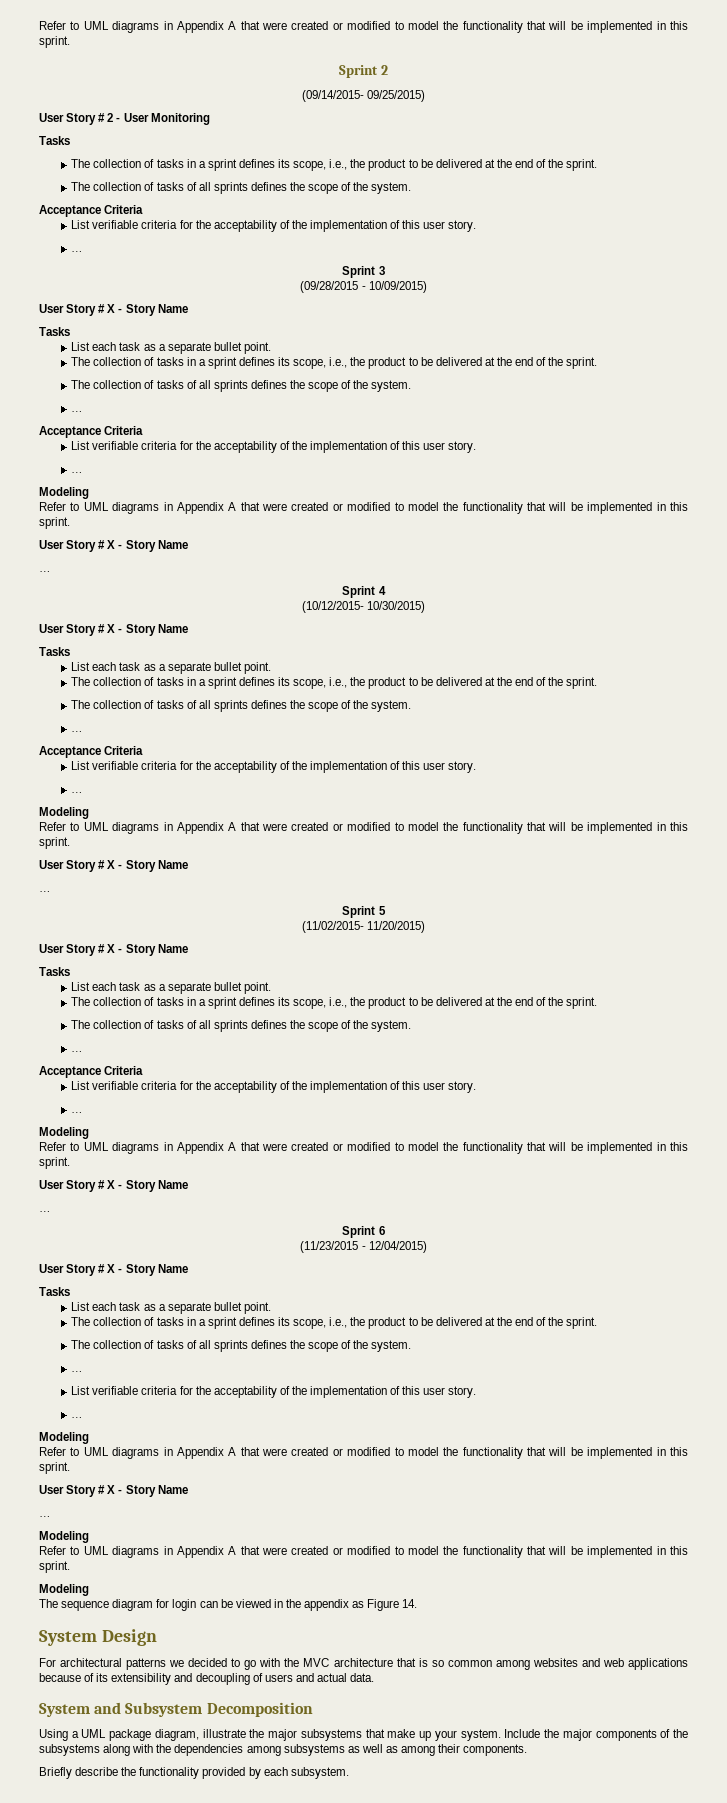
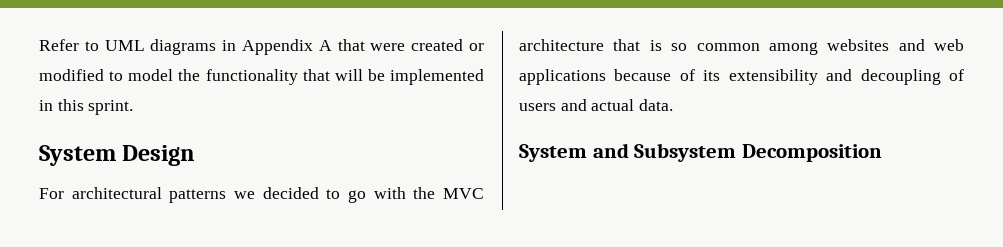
[339,65,388,78] [301,90,426,102] [39,113,210,125] [39,136,70,145] [71,159,598,171] [71,182,412,194] [39,205,144,217] [71,220,477,232] [71,251,84,252] [342,266,385,278] [300,281,427,293] [39,304,188,316] [39,327,70,336] [71,342,271,354] [71,357,598,369] [71,380,412,392] [71,411,84,412] [39,426,144,438] [71,441,477,453] [71,472,84,473] [39,487,89,499] [39,502,689,514] [39,517,70,529] [39,540,188,552] [39,571,51,572] [342,586,386,598] [301,601,426,613] [39,624,188,636] [39,647,70,656] [71,662,271,674] [71,677,598,689] [71,700,412,712] [71,731,84,732] [39,746,144,758] [71,761,477,773] [71,792,84,793] [39,807,89,819] [39,822,689,834] [39,837,70,849] [39,860,188,872] [39,891,51,892] [342,906,386,918] [301,921,426,933] [39,944,188,956] [39,967,70,976] [71,982,271,994] [71,997,598,1009] [71,1020,412,1032] [71,1051,84,1052] [39,1066,144,1078] [71,1081,477,1093] [71,1112,84,1113] [39,1127,89,1139] [39,1142,689,1154] [39,1157,70,1169] [39,1180,188,1192] [39,1211,51,1212] [342,1226,385,1238] [300,1241,427,1253] [39,1264,188,1276] [39,1287,70,1296] [71,1302,271,1314] [71,1317,598,1329] [71,1340,412,1352] [71,1371,84,1372] [71,1386,477,1398] [71,1417,84,1418] [39,1432,89,1444] [39,1447,689,1459] [39,1462,70,1474] [39,1485,188,1497] [39,1516,51,1517] [39,1531,89,1543] [39,1546,689,1558] [39,1561,70,1573] [39,1584,89,1596] [39,1599,418,1611] // Sprint 2 // (09/14/2015- 09/25/2015) // User Story # 2 - User Monitoring // Tasks // The collection of tasks in a sprint defines its scope, i.e., the product to be delivered at the end of the sprint. // The collection of tasks of all sprints defines the scope of the system. // Acceptance Criteria // List verifiable criteria for the acceptability of the implementation of this user story. // … // Sprint 3 // (09/28/2015 - 10/09/2015) // User Story # X - Story Name // Tasks // List each task as a separate bullet point. // The collection of tasks in a sprint defines its scope, i.e., the product to be delivered at the end of the sprint. // The collection of tasks of all sprints defines the scope of the system. // … // Acceptance Criteria // List verifiable criteria for the acceptability of the implementation of this user story. // … // Modeling // Refer to UML diagrams in Appendix A that were created or modified to model the functionality that will be implemented in this sprint. // User Story # X - Story Name // … // Sprint 4 // (10/12/2015- 10/30/2015) // User Story # X - Story Name // Tasks // List each task as a separate bullet point. // The collection of tasks in a sprint defines its scope, i.e., the product to be delivered at the end of the sprint. // The collection of tasks of all sprints defines the scope of the system. // … // Acceptance Criteria // List verifiable criteria for the acceptability of the implementation of this user story. // … // Modeling // Refer to UML diagrams in Appendix A that were created or modified to model the functionality that will be implemented in this sprint. // User Story # X - Story Name // … // Sprint 5 // (11/02/2015- 11/20/2015) // User Story # X - Story Name // Tasks // List each task as a separate bullet point. // The collection of tasks in a sprint defines its scope, i.e., the product to be delivered at the end of the sprint. // The collection of tasks of all sprints defines the scope of the system. // … // Acceptance Criteria // List verifiable criteria for the acceptability of the implementation of this user story. // … // Modeling // Refer to UML diagrams in Appendix A that were created or modified to model the functionality that will be implemented in this sprint. // User Story # X - Story Name // … // Sprint 6 // (11/23/2015 - 12/04/2015) // User Story # X - Story Name // Tasks // List each task as a separate bullet point. // The collection of tasks in a sprint defines its scope, i.e., the product to be delivered at the end of the sprint. // The collection of tasks of all sprints defines the scope of the system. // … // List verifiable criteria for the acceptability of the implementation of this user story. // … // Modeling // Refer to UML diagrams in Appendix A that were created or modified to model the functionality that will be implemented in this sprint. // User Story # X - Story Name // … // Modeling // Refer to UML diagrams in Appendix A that were created or modified to model the functionality that will be implemented in this sprint. // Modeling // The sequence diagram for login can be viewed in the appendix as Figure 14. -> (134, 107) none
[39,1729,688,1741] [39,1744,528,1756] [39,1767,349,1779] // Using a UML package diagram, illustrate the major subsystems that make up your system. Include the major components of the subsystems along with the dependencies among subsystems as well as among their components. // Briefly describe the functionality provided by each subsystem. -> (883, 153) none

